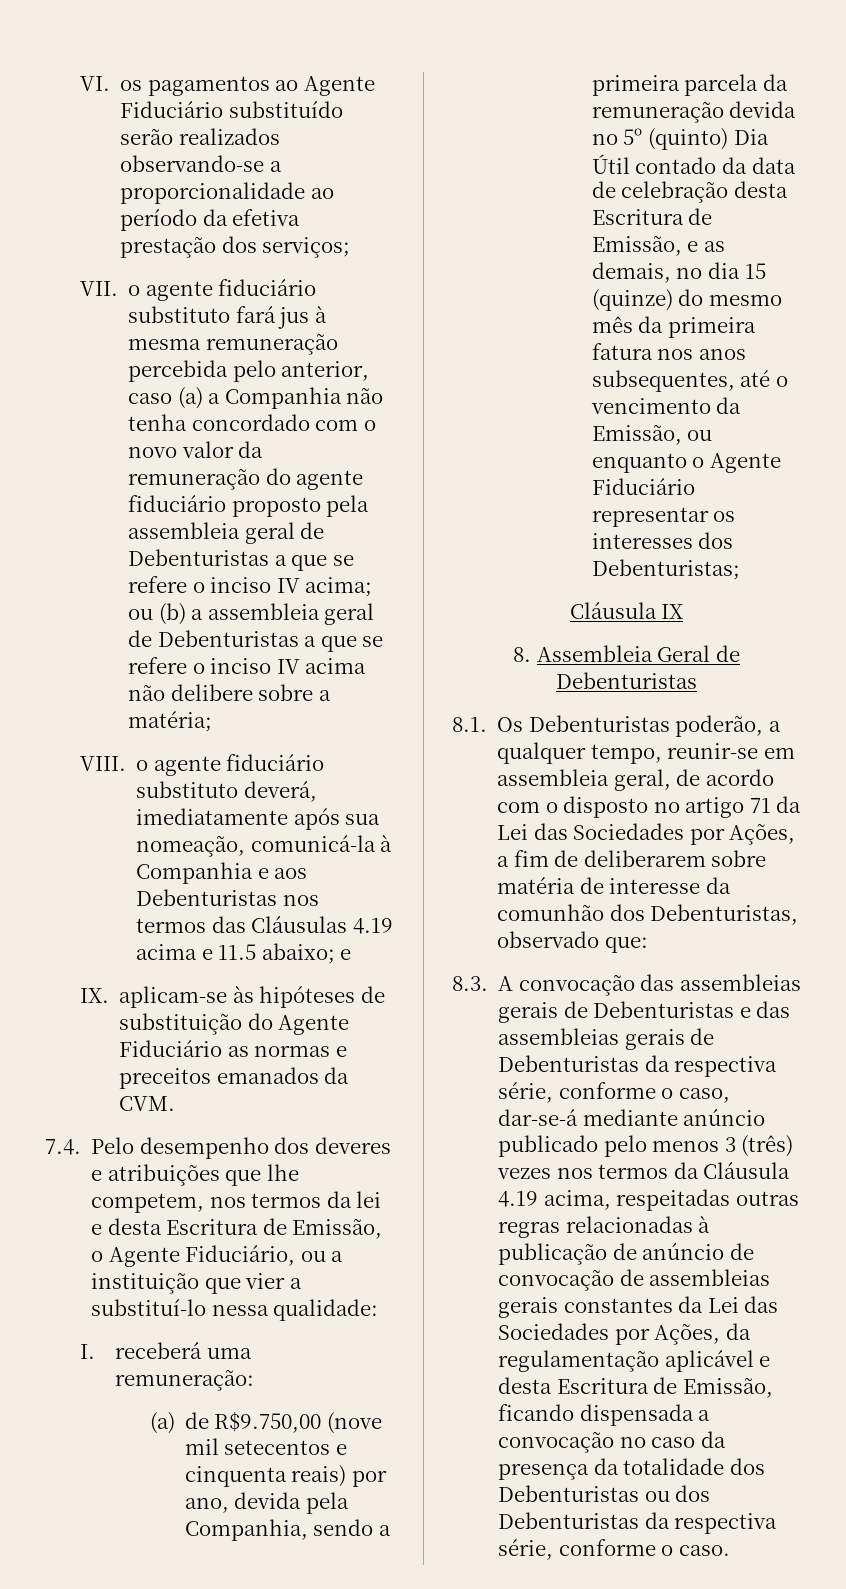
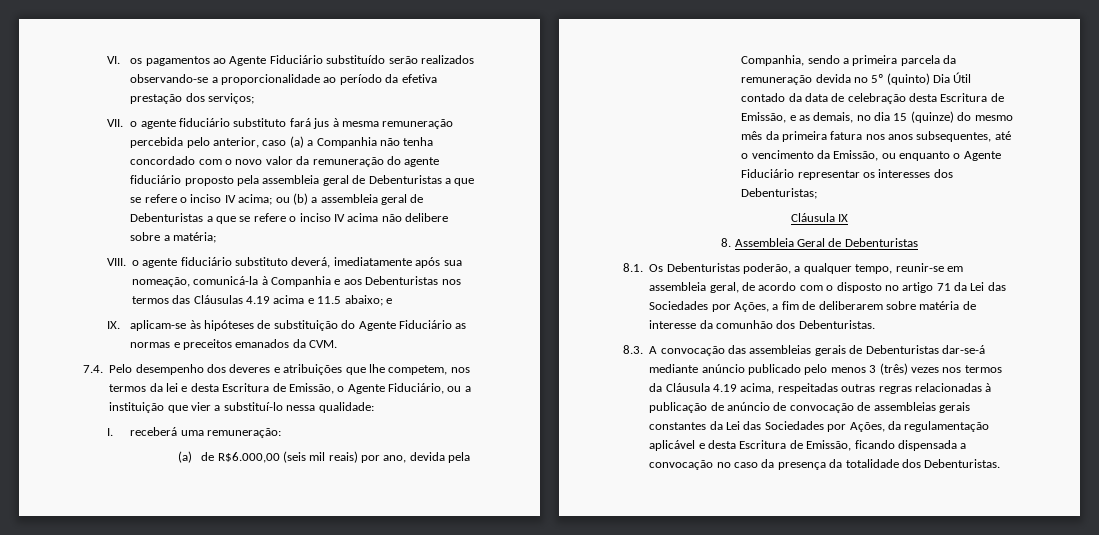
[214,1411,383,1434] [184,1438,348,1455] [184,1466,287,1487] R$9.750,00 (nove mil setecentos e cinquenta -> [217,451,326,463] R$6.000,00 (seis mil
[650,904,799,925] [497,931,648,953] Debenturistas, observado que: -> [798,320,875,329] Debenturistas.
[739,1001,791,1018] [498,1028,715,1050] [498,1055,778,1077] [498,1082,730,1103] e das assembleias gerais de Debenturistas da respectiva série, conforme o caso, -> (939, 349) none
[498,1485,711,1502] [498,1512,778,1534] [498,1539,730,1560] Debenturistas ou dos Debenturistas da respectiva série, conforme o caso. -> [924,459,1001,468] Debenturistas.

